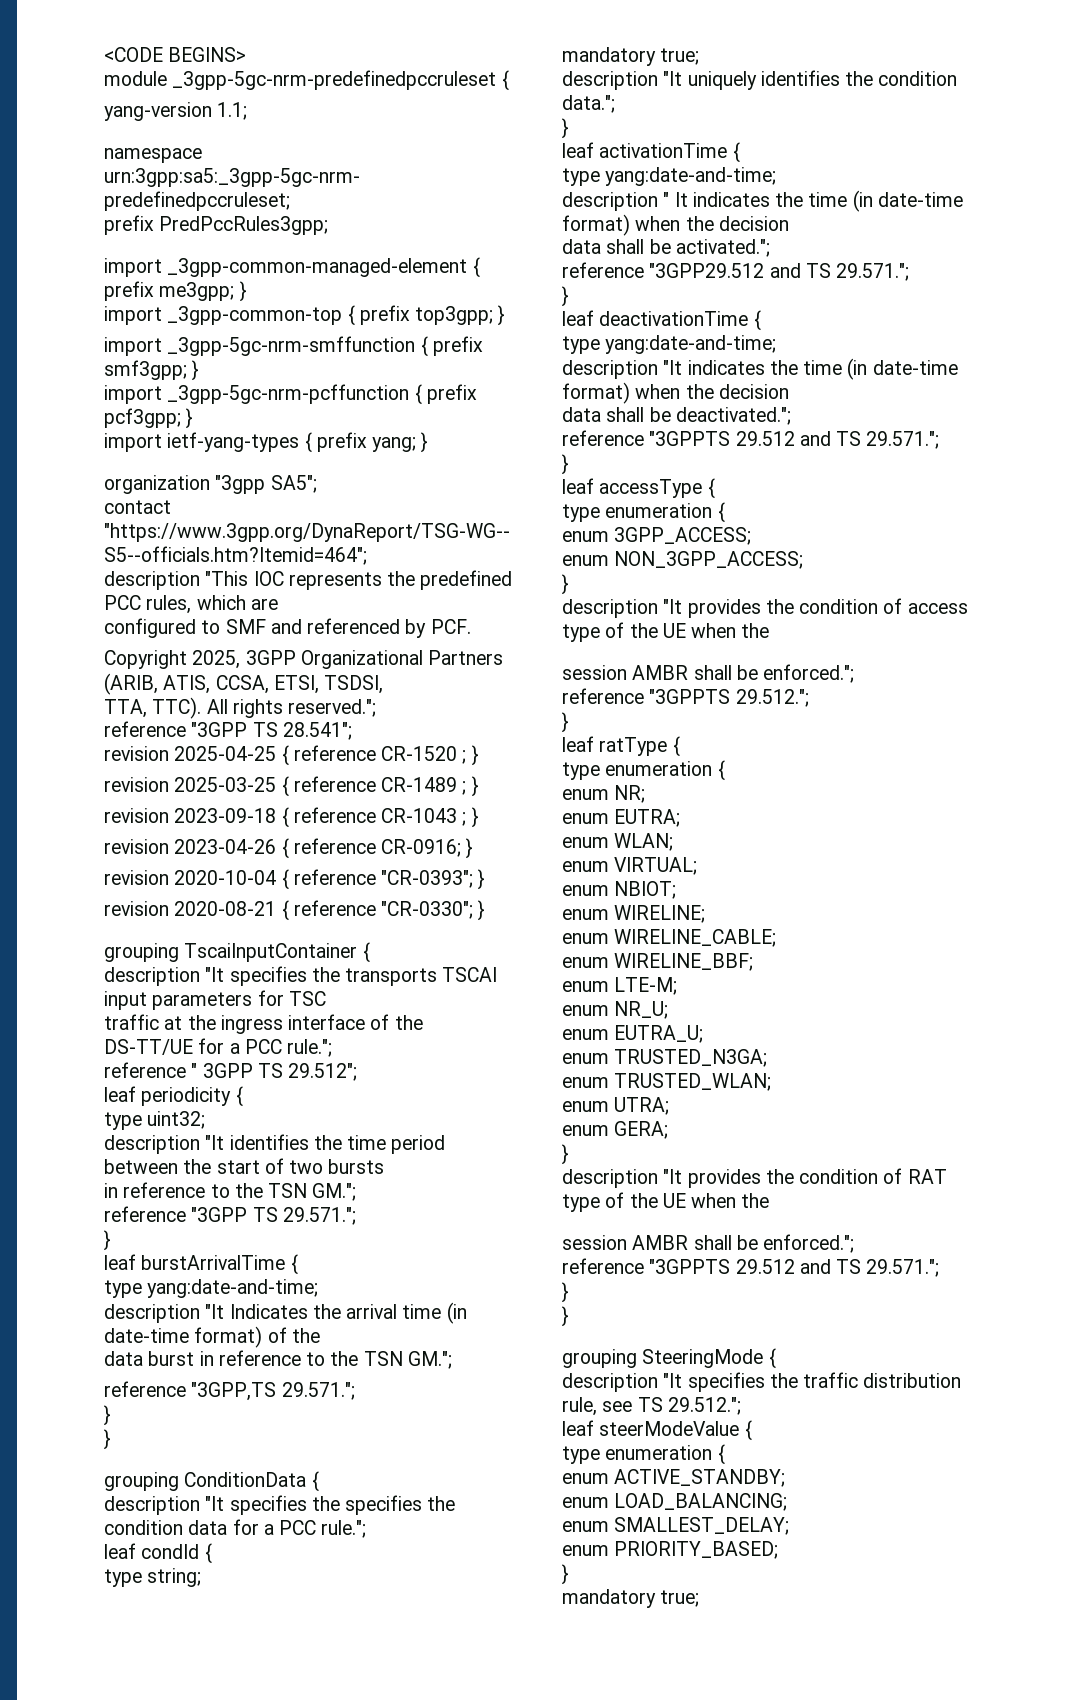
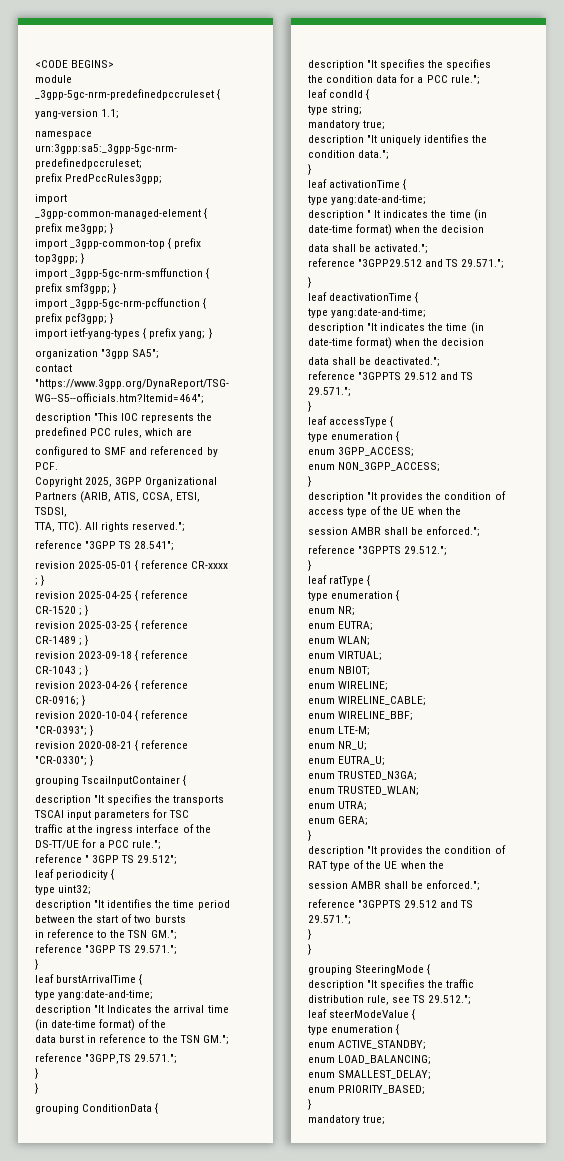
(352, 731) none -> [35,560,229,571] [35,575,45,586] // revision 2025-05-01 { reference CR-xxxx ; }

